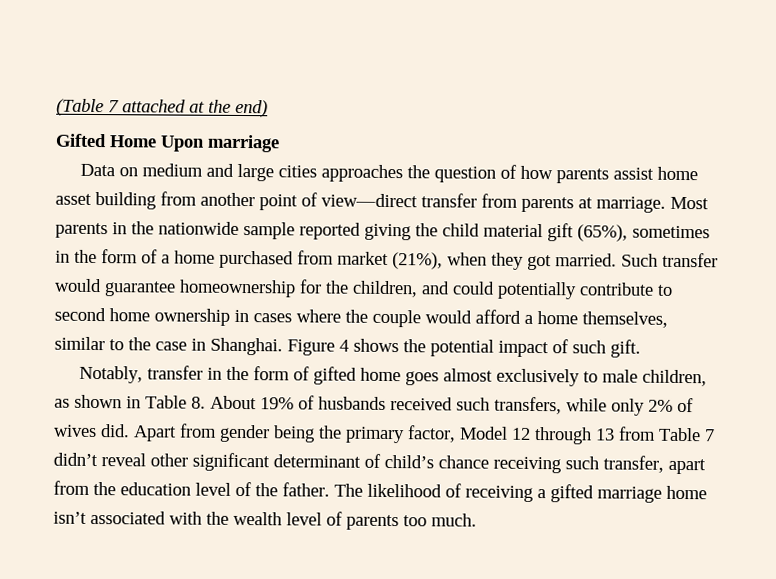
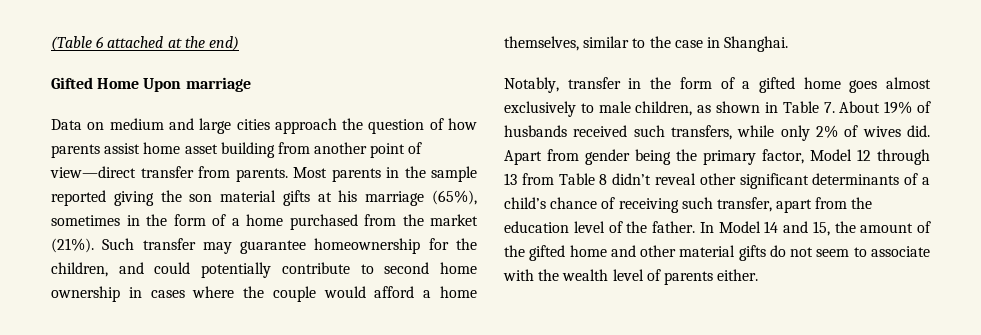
[108,100,119,113] 7 -> [96,36,105,48] 6
[320,164,403,183] approaches -> [274,118,337,134] approach
[521,196,666,213] parents at marriage. -> [235,168,288,182] parents.
[158,221,239,235] nationwide -> (426, 172) none
[442,223,574,242] child material gift -> [189,190,425,206] son material gifts at his marriage
[337,251,617,271] market (21%), when they got married. -> [402,214,478,226] [51,238,94,253] the market (21%).
[54,278,102,293] would -> [202,242,232,254] may
[287,338,641,358] Figure 4 shows the potential impact of such gift. -> (789, 44) none
(310, 373) none -> [742,81,751,89] a
[191,396,206,409] 8. -> [823,102,835,113] 7.
[704,429,715,442] 7 -> [599,174,608,185] 8
[273,453,381,468] determinant of -> [812,173,930,185] determinants of a
(489, 462) none -> [601,197,616,209] of
[334,483,707,503] [53,510,166,525] The likelihood of receiving a gifted marriage home isn’t associated -> [699,221,931,236] [504,245,930,261] In Model 14 and 15, the amount of the gifted home and other material gifts do not seem to associate
[403,513,477,527] too much. -> [717,269,759,281] either.

